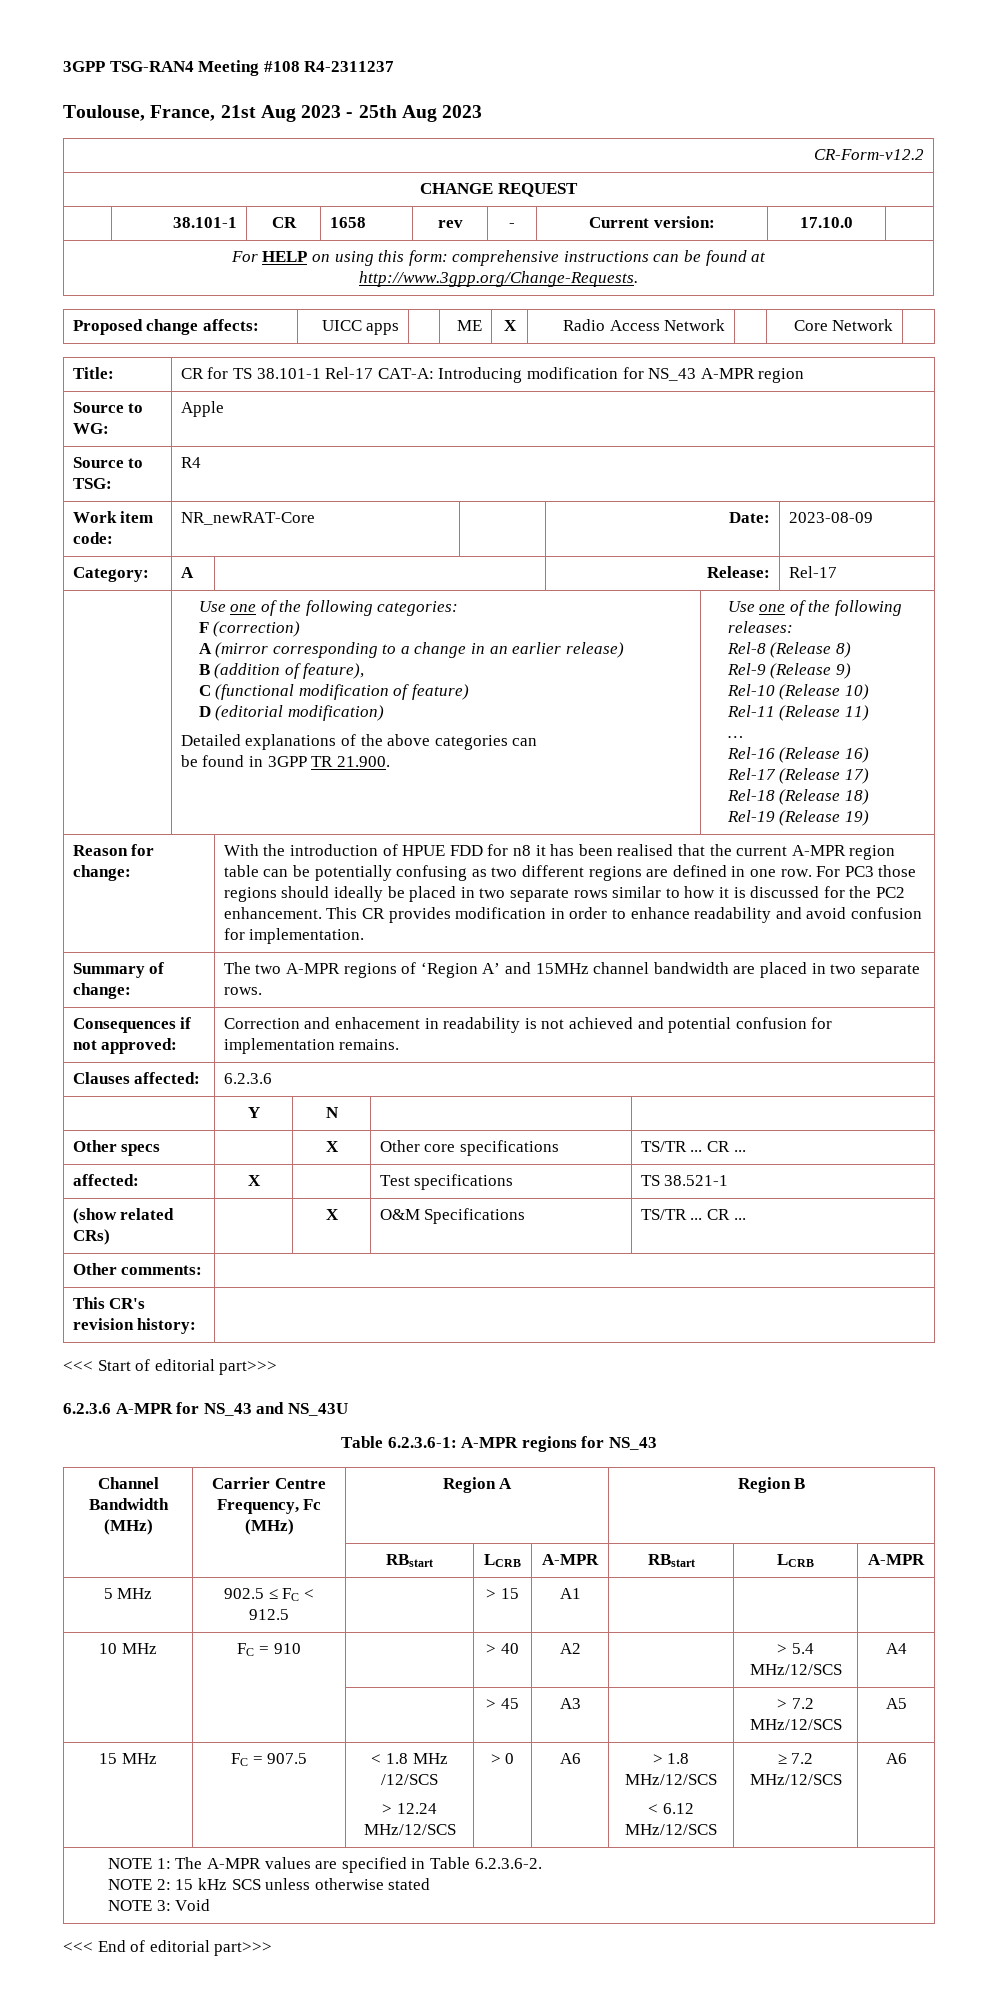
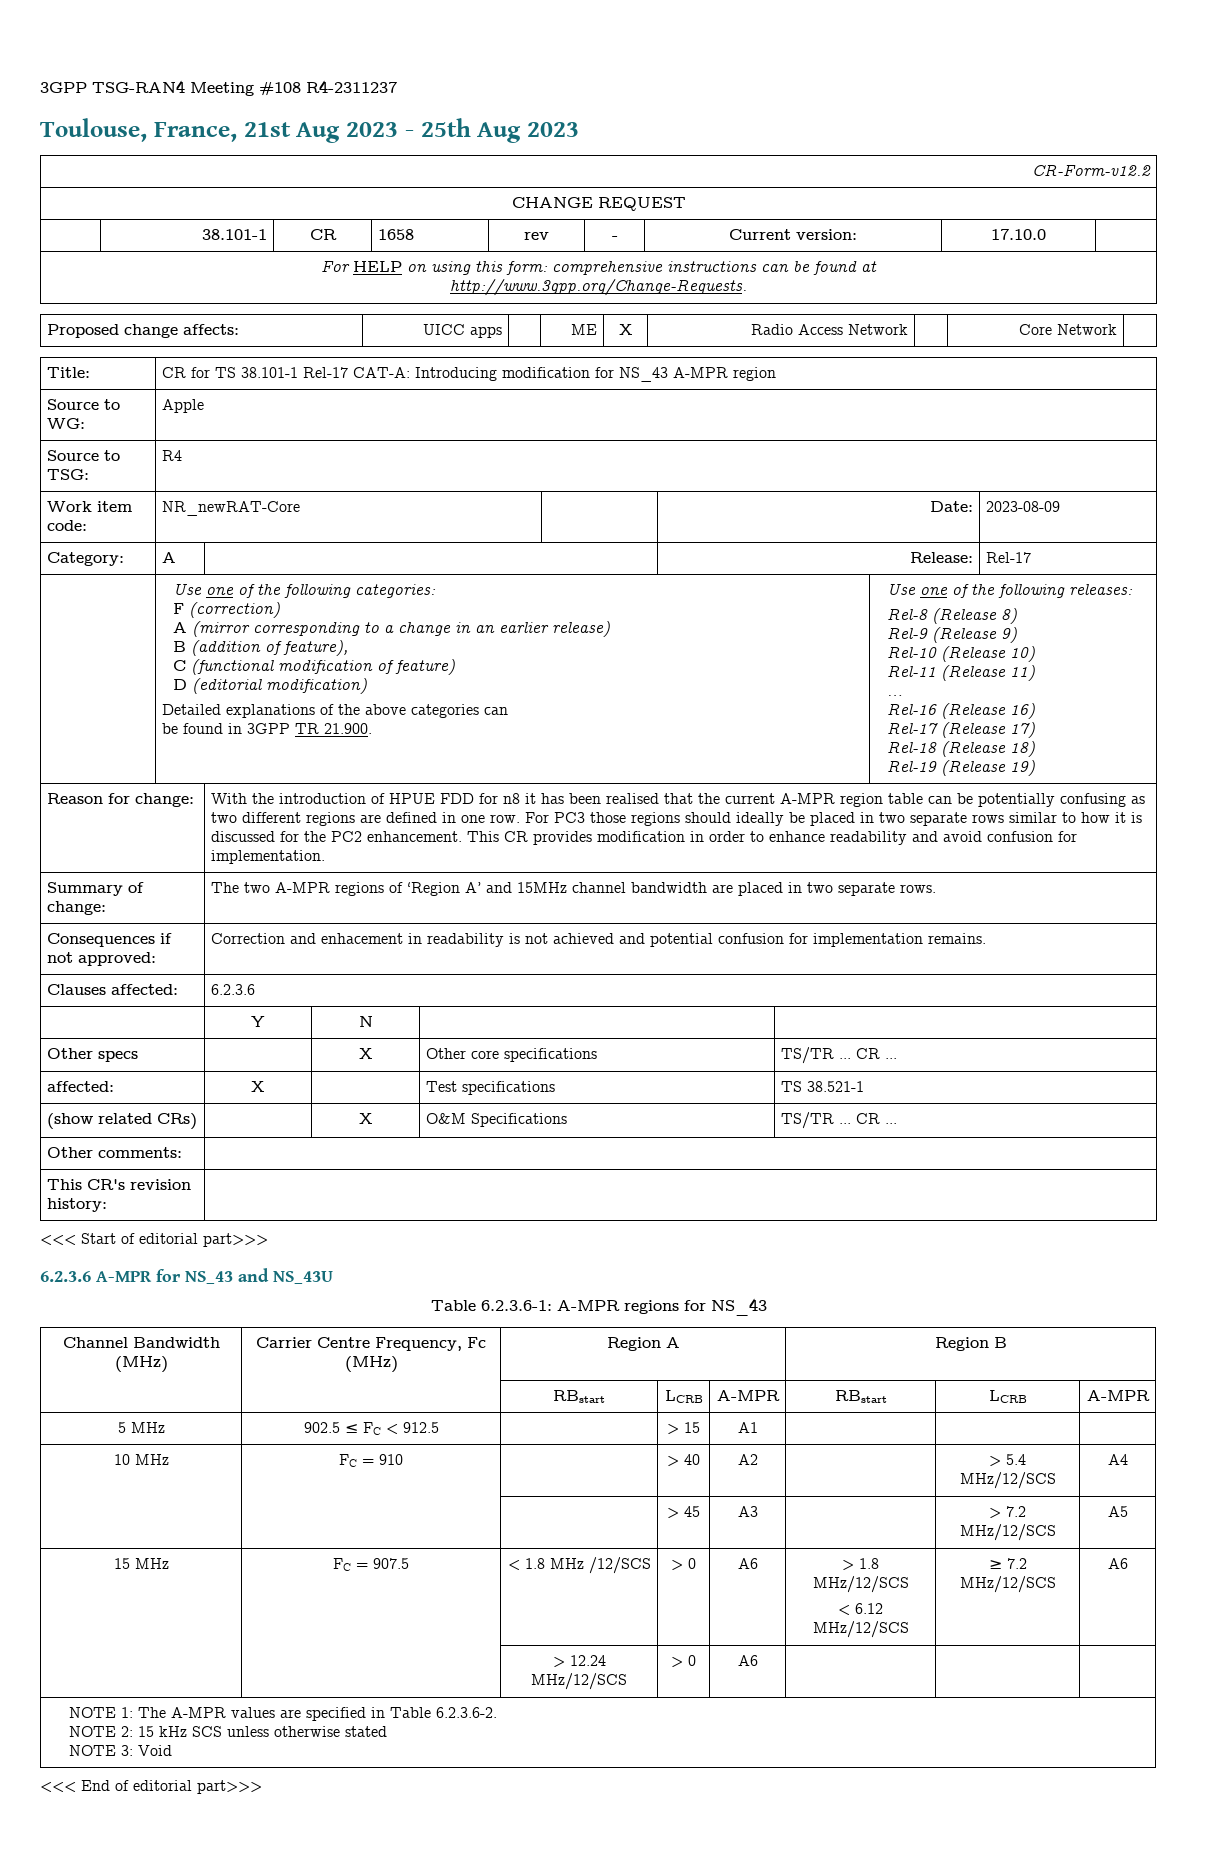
[382,1803,437,1814] [363,1824,456,1835] // > 12.24 MHz/12/SCS -> (651, 1565) none
(907, 1758) none -> [552,1655,606,1668] [531,1673,627,1690] [671,1655,696,1668] [737,1655,758,1666] // | | > 12.24 MHz/12/SCS | > 0 | A6 | | |

